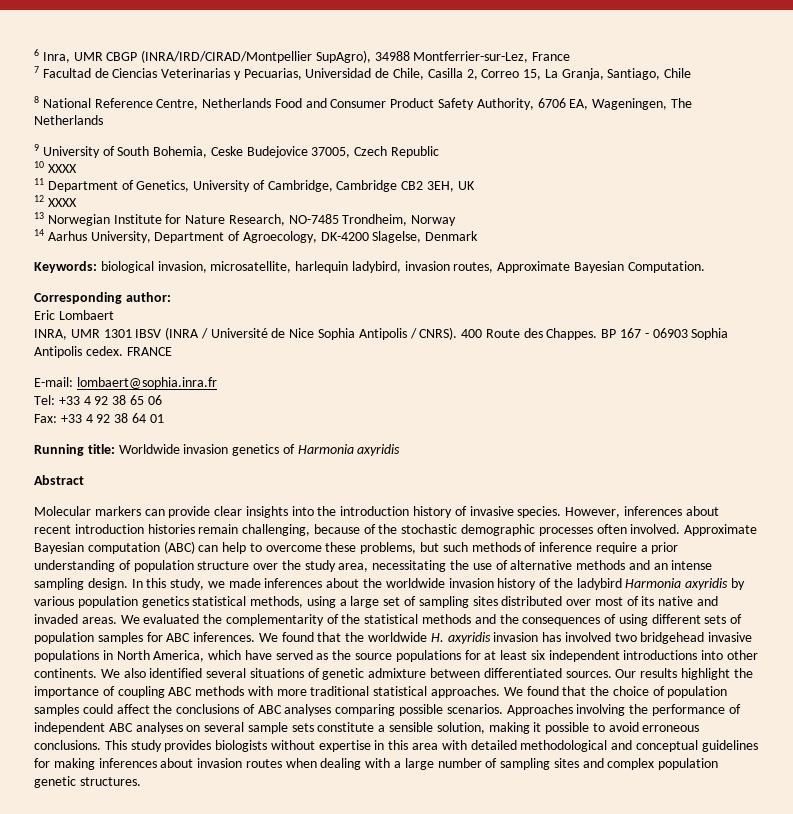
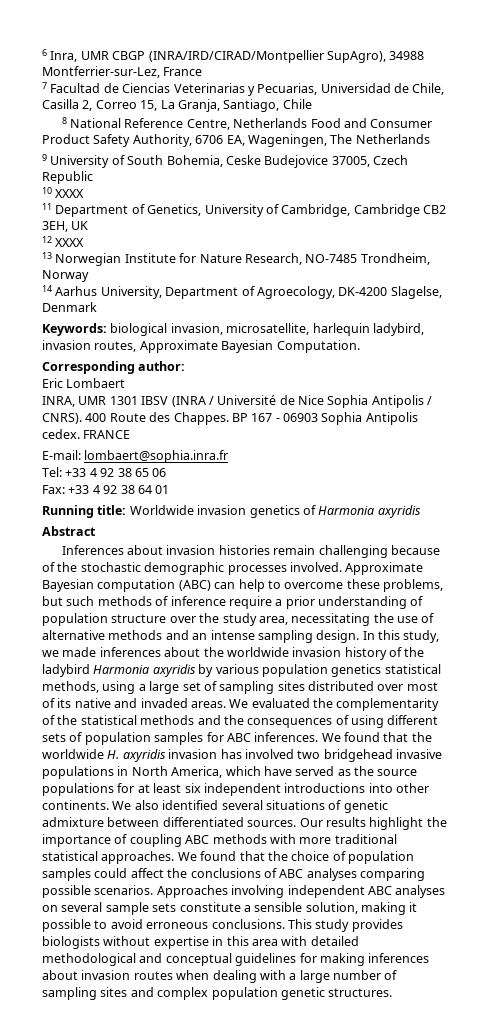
[34,506,719,518] [34,524,144,534] Molecular markers can provide clear insights into the introduction history of invasive species. However, inferences about recent introduction -> [61,545,216,555] Inferences about invasion
[242,524,311,536] challenging, -> [318,545,388,558] challenging
[596,524,627,534] often -> (287, 570) none
[629,704,741,716] the performance of -> (285, 891) none

